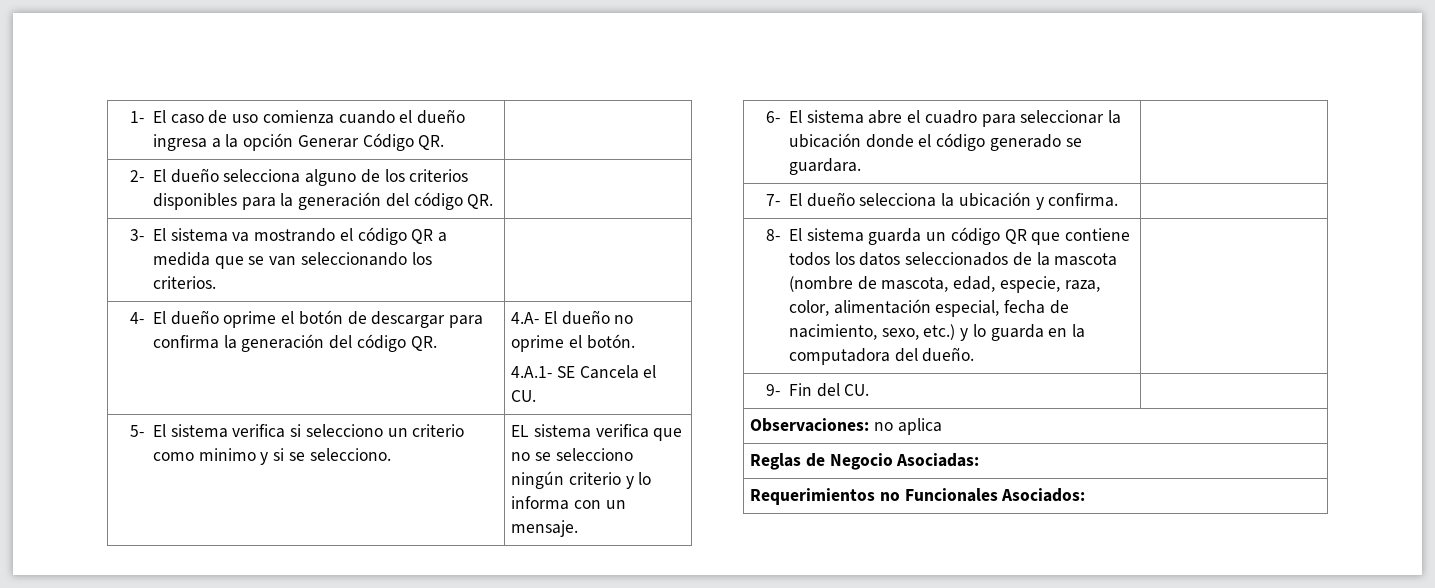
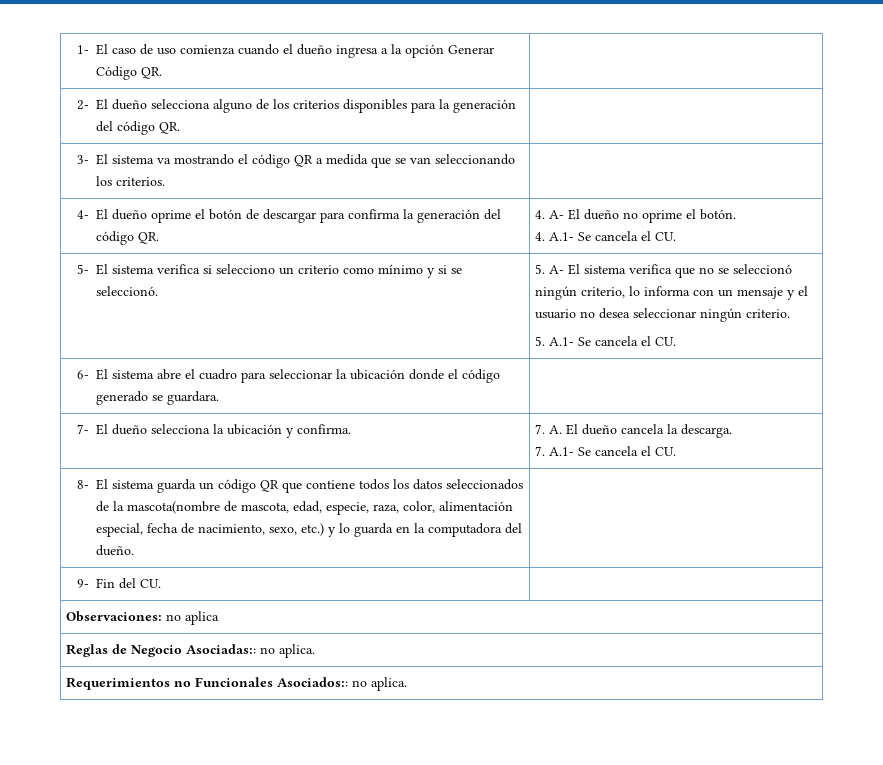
[511,312,540,324] 4.A- -> [534,210,564,219] 4. A-
[511,365,639,379] 4.A.1- SE Cancela -> [534,231,638,241] 4. A.1- Se cancela
[198,448,256,461] minimo -> [377,264,423,274] mínimo
[309,448,391,461] [511,425,530,437] selecciono. | EL -> [95,286,158,296] [534,264,580,275] seleccionó. | 5. A- El
[555,448,633,461] [511,471,652,489] [511,496,626,510] [511,520,579,537] selecciono ningún criterio y lo informa con un mensaje. -> [732,264,792,274] [534,286,808,300] [534,308,790,322] [534,336,676,346] seleccionó ningún criterio, lo informa con un mensaje y el usuario no desea seleccionar ningún criterio. // 5. A.1- Se cancela el CU.
(1119, 200) none -> [534,424,732,438] [534,446,676,456] 7. A. El dueño cancela la descarga. // 7. A.1- Se cancela el CU.
[1054,253,1118,266] [788,276,853,292] mascota (nombre -> [126,501,220,514] mascota(nombre
[896,453,980,467] Asociadas: -> [185,644,315,658] Asociadas:: no aplica.
[1001,488,1086,502] Asociados: -> [276,677,407,691] Asociados:: no aplica.

